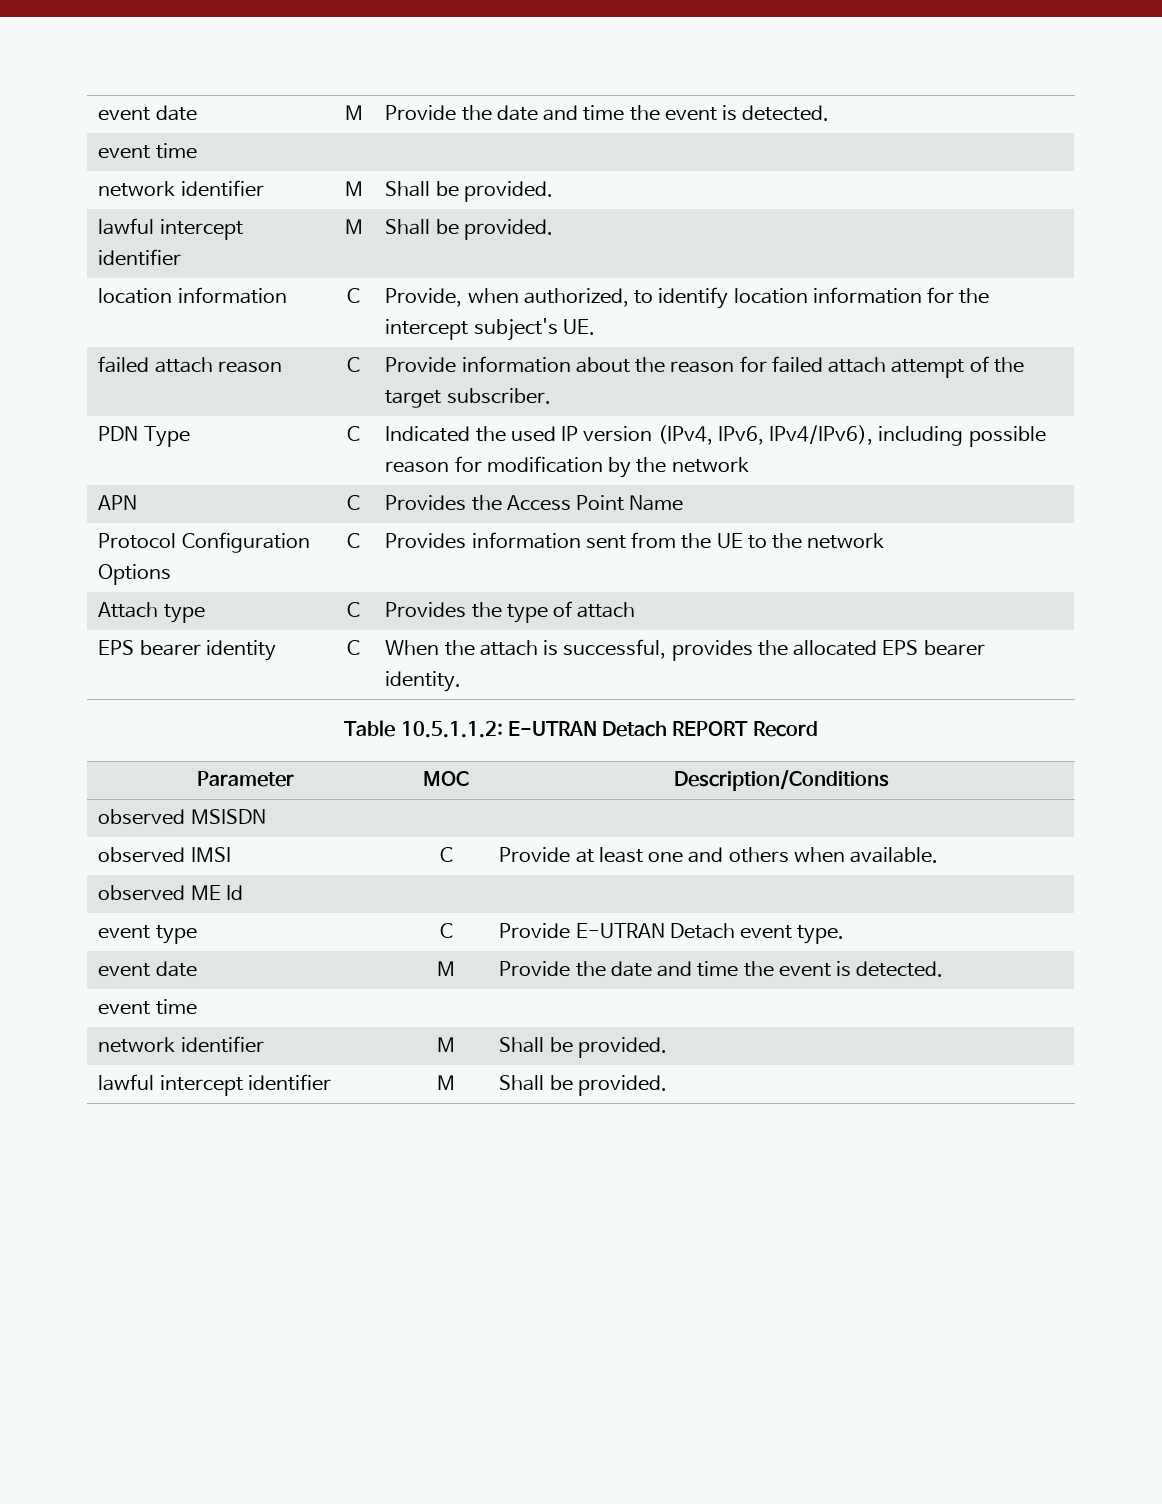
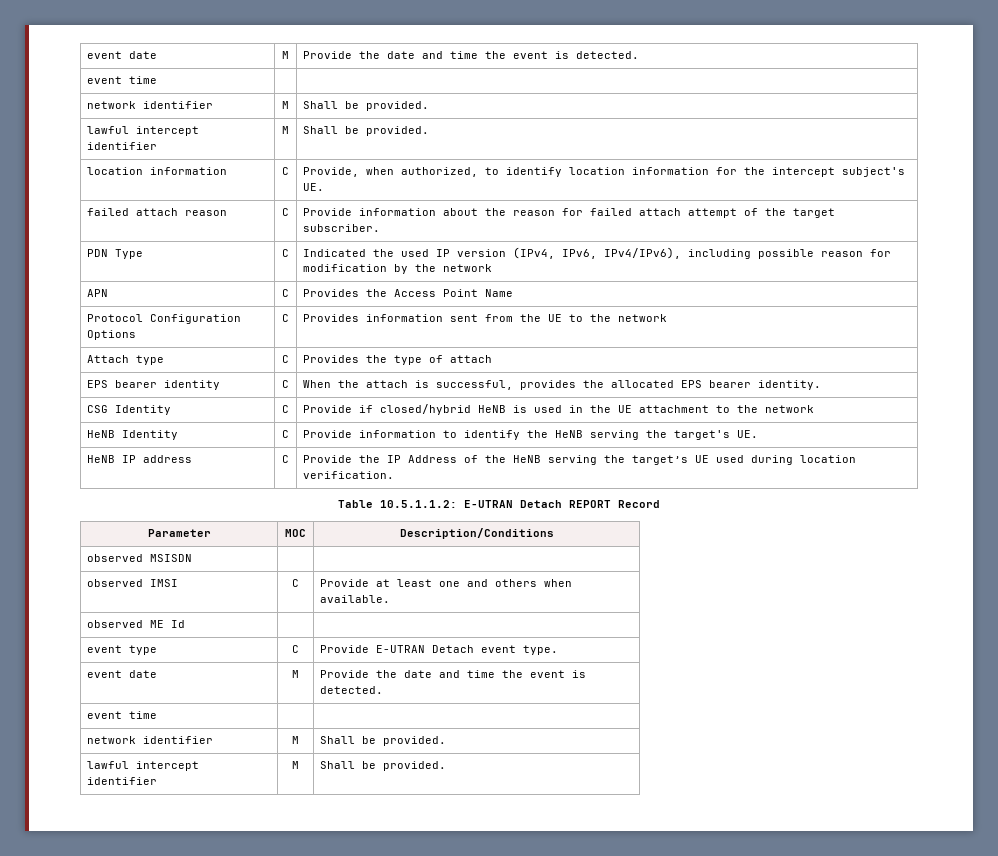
(462, 681) none -> [86,405,171,415] [282,405,289,413] [302,404,814,415] [86,430,178,440] [282,430,289,438] [302,430,758,440] [86,455,192,463] [282,455,289,463] [302,455,856,465] [302,471,394,479] // CSG Identity | C | Provide if closed/hybrid HeNB is used in the UE attachment to the network // HeNB Identity | C | Provide information to identify the HeNB serving the target's UE. // HeNB IP address | C | Provide the IP Address of the HeNB serving the target’s UE used during location verification.

